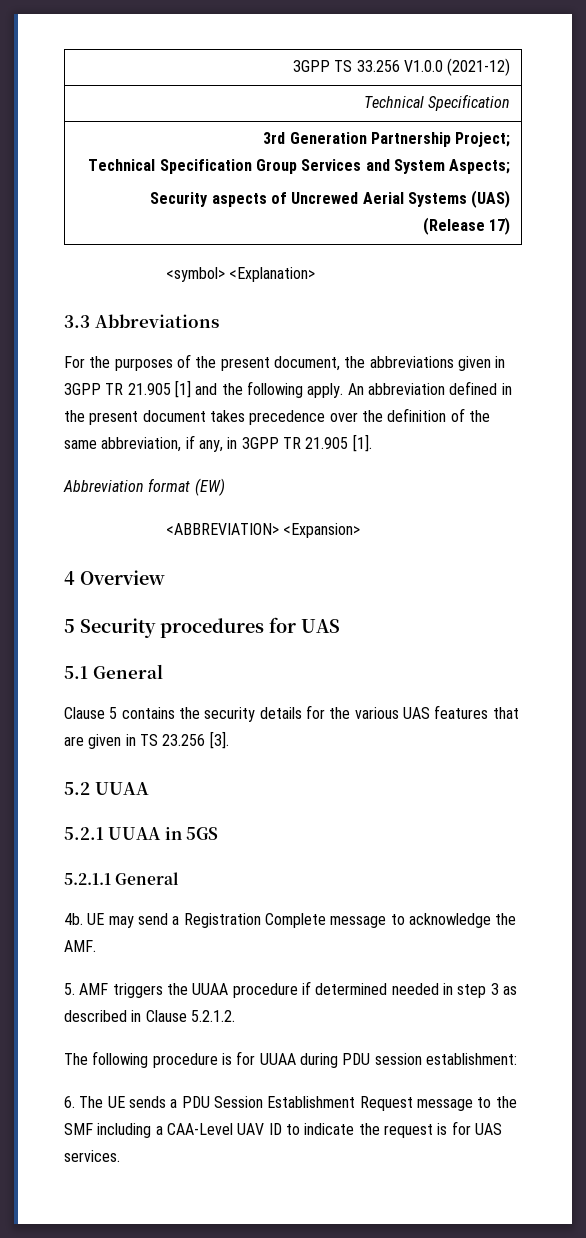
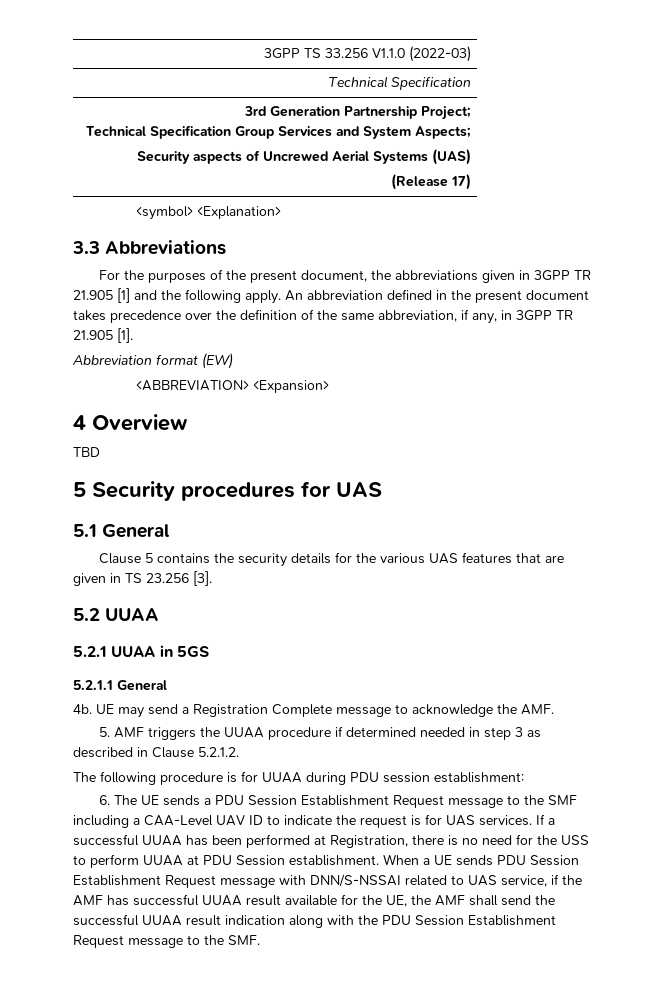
[403,58,511,76] V1.0.0 (2021-12) -> [371,46,471,62] V1.1.0 (2022-03)
(165, 577) none -> [73,447,100,457] // TBD
(120, 1156) none -> [536,814,555,825] [73,834,589,848] [73,854,579,868] [73,874,582,888] [73,894,555,907] [73,914,556,928] [73,935,260,948] If a successful UUAA has been performed at Registration, there is no need for the USS to perform UUAA at PDU Session establishment. When a UE sends PDU Session Establishment Request message with DNN/S-NSSAI related to UAS service, if the AMF has successful UUAA result available for the UE, the AMF shall send the successful UUAA result indication along with the PDU Session Establishment Request message to the SMF.

